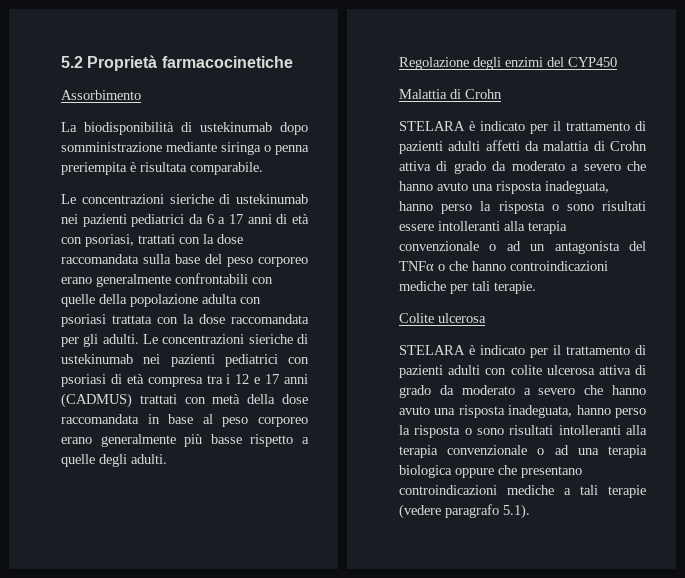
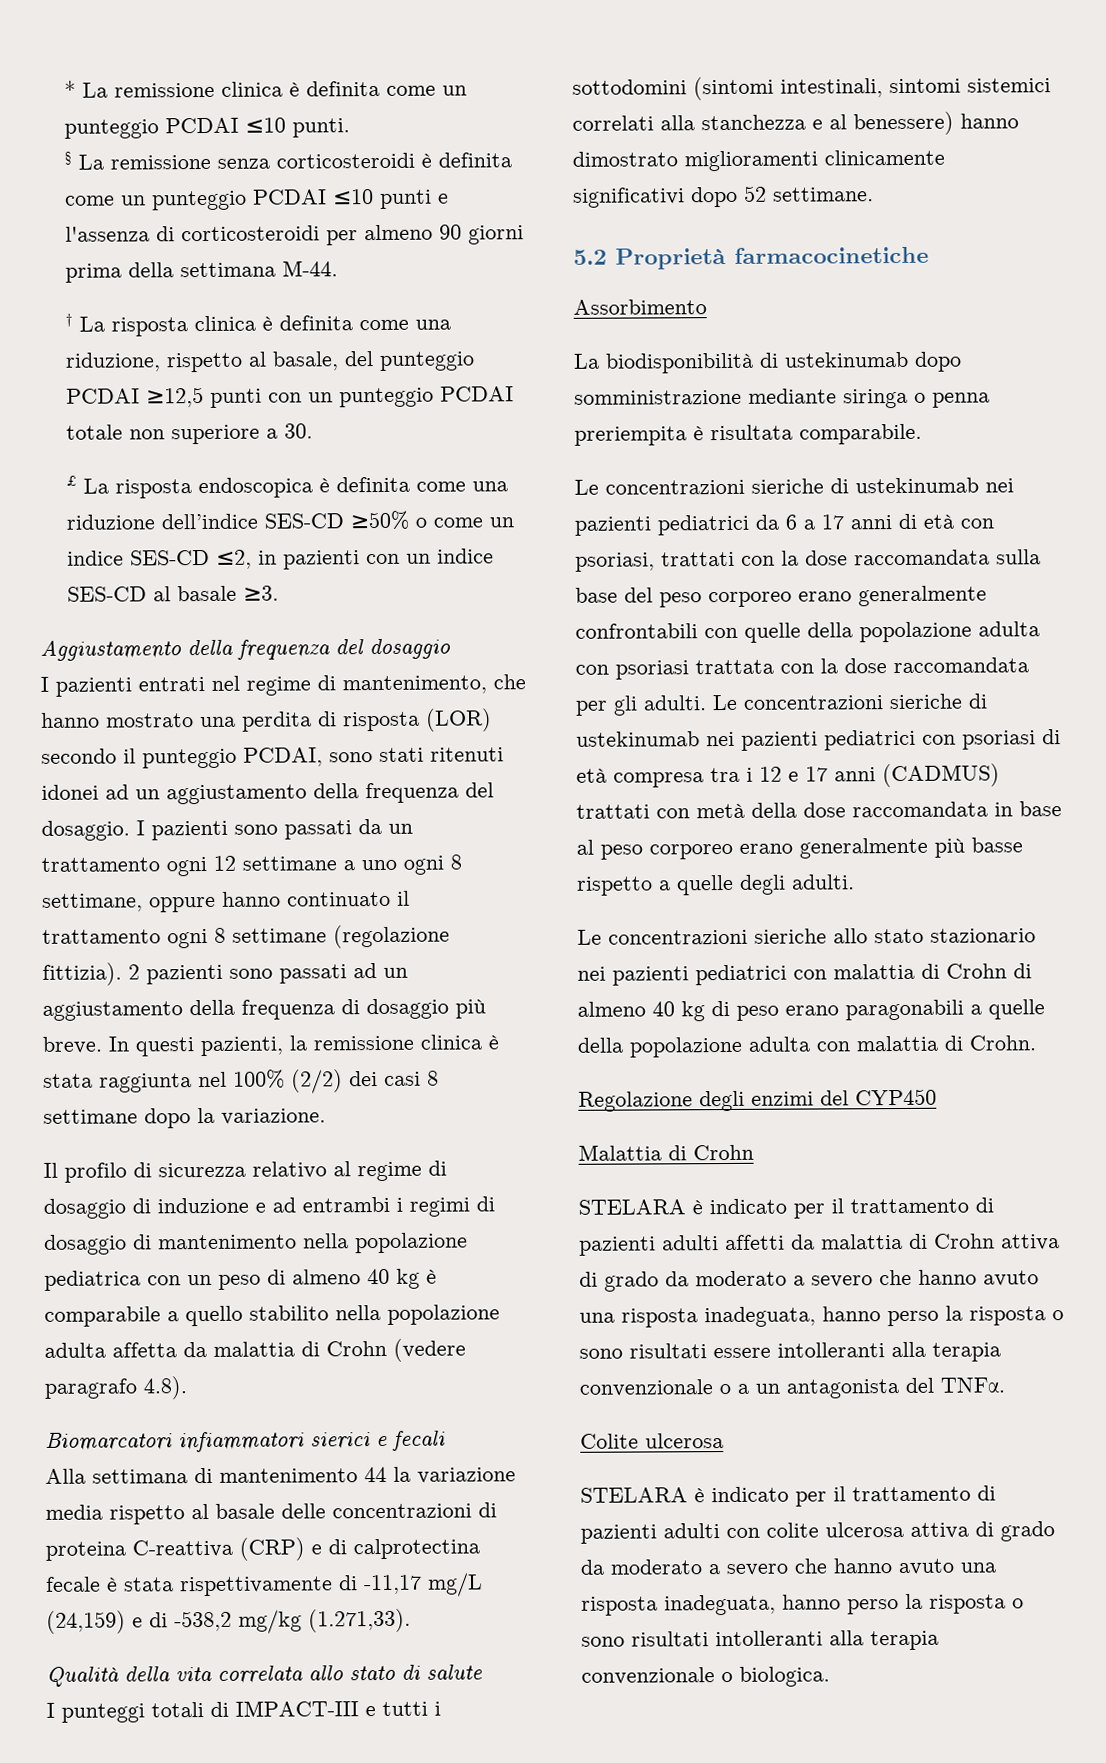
(61, 62) none -> [64,80,468,98] [64,117,351,139] [64,151,513,170] [65,189,450,211] [65,224,525,246] [65,260,339,283] [65,313,452,337] [65,351,476,373] [66,386,515,408] [66,423,314,445] [66,475,509,499] [66,510,515,531] [67,548,495,570] [67,585,280,602] [40,638,451,661] [40,674,526,697] [41,708,492,732] [41,747,504,769] [41,782,494,805] [41,818,413,841] [41,854,462,877] [42,890,410,913] [42,924,450,949] [42,962,408,986] [42,998,486,1021] [42,1034,499,1057] [43,1069,439,1094] [43,1107,326,1129] [43,1160,447,1183] [43,1196,495,1219] [44,1232,468,1255] [44,1268,437,1291] [44,1304,500,1327] [44,1338,466,1362] [44,1376,187,1400] [45,1430,446,1453] [45,1466,516,1484] [45,1502,497,1525] [45,1537,480,1561] [45,1572,483,1597] [46,1608,411,1634] [46,1664,483,1687] [46,1700,441,1723] [572,76,1051,101] [572,111,1019,136] [572,149,945,172] [573,185,874,208] * La remissione clinica è definita come un punteggio PCDAI ≤10 punti. // § La remissione senza corticosteroidi è definita come un punteggio PCDAI ≤10 punti e l'assenza di corticosteroidi per almeno 90 giorni prima della settimana M-44. // † La risposta clinica è definita come una riduzione, rispetto al basale, del punteggio PCDAI ≥12,5 punti con un punteggio PCDAI totale non superiore a 30. // £ La risposta endoscopica è definita come una riduzione dell’indice SES-CD ≥50% o come un indice SES-CD ≤2, in pazienti con un indice SES-CD al basale ≥3. // Aggiustamento della frequenza del dosaggio // I pazienti entrati nel regime di mantenimento, che hanno mostrato una perdita di risposta (LOR) secondo il punteggio PCDAI, sono stati ritenuti idonei ad un aggiustamento della frequenza del dosaggio. I pazienti sono passati da un trattamento ogni 12 settimane a uno ogni 8 settimane, oppure hanno continuato il trattamento ogni 8 settimane (regolazione fittizia). 2 pazienti sono passati ad un aggiustamento della frequenza di dosaggio più breve. In questi pazienti, la remissione clinica è stata raggiunta nel 100% (2/2) dei casi 8 settimane dopo la variazione. // Il profilo di sicurezza relativo al regime di dosaggio di induzione e ad entrambi i regimi di dosaggio di mantenimento nella popolazione pediatrica con un peso di almeno 40 kg è comparabile a quello stabilito nella popolazione adulta affetta da malattia di Crohn (vedere paragrafo 4.8). // Biomarcatori infiammatori sierici e fecali // Alla settimana di mantenimento 44 la variazione media rispetto al basale delle concentrazioni di proteina C-reattiva (CRP) e di calprotectina fecale è stata rispettivamente di -11,17 mg/L (24,159) e di -538,2 mg/kg (1.271,33). // Qualità della vita correlata allo stato di salute // I punteggi totali di IMPACT-III e tutti i sottodomini (sintomi intestinali, sintomi sistemici correlati alla stanchezza e al benessere) hanno dimostrato miglioramenti clinicamente significativi dopo 52 settimane. //
(167, 459) none -> [577,928,1036,945] [577,963,1032,986] [577,999,1045,1022] [577,1035,1036,1058] // Le concentrazioni sieriche allo stato stazionario nei pazienti pediatrici con malattia di Crohn di almeno 40 kg di peso erano paragonabili a quelle della popolazione adulta con malattia di Crohn.
[506,241,521,251] ad -> [737,1383,749,1394] a
[399,261,608,271] [399,281,536,294] TNFα o che hanno controindicazioni mediche per tali terapie. -> [940,1377,1005,1393] TNFα.
[554,445,647,458] [399,465,582,478] [399,485,646,498] [399,504,530,519] ad una terapia biologica oppure che presentano controindicazioni mediche a tali terapie (vedere paragrafo 5.1). -> [739,1666,830,1687] biologica.

